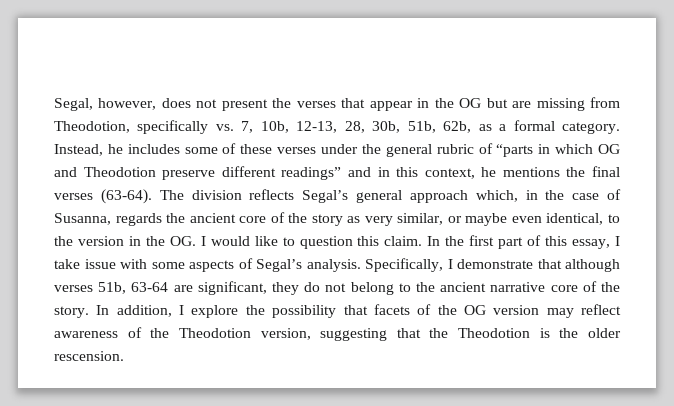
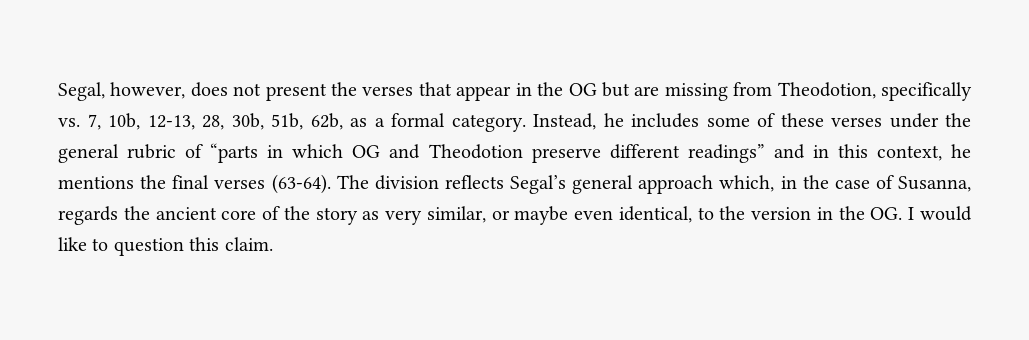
[427,235,621,249] [54,258,620,272] [54,281,620,295] [54,304,621,318] [54,327,621,341] [54,351,124,361] In the first part of this essay, I take issue with some aspects of Segal’s analysis. Specifically, I demonstrate that although verses 51b, 63-64 are significant, they do not belong to the ancient narrative core of the story. In addition, I explore the possibility that facets of the OG version may reflect awareness of the Theodotion version, suggesting that the Theodotion is the older rescension. -> (273, 244) none

